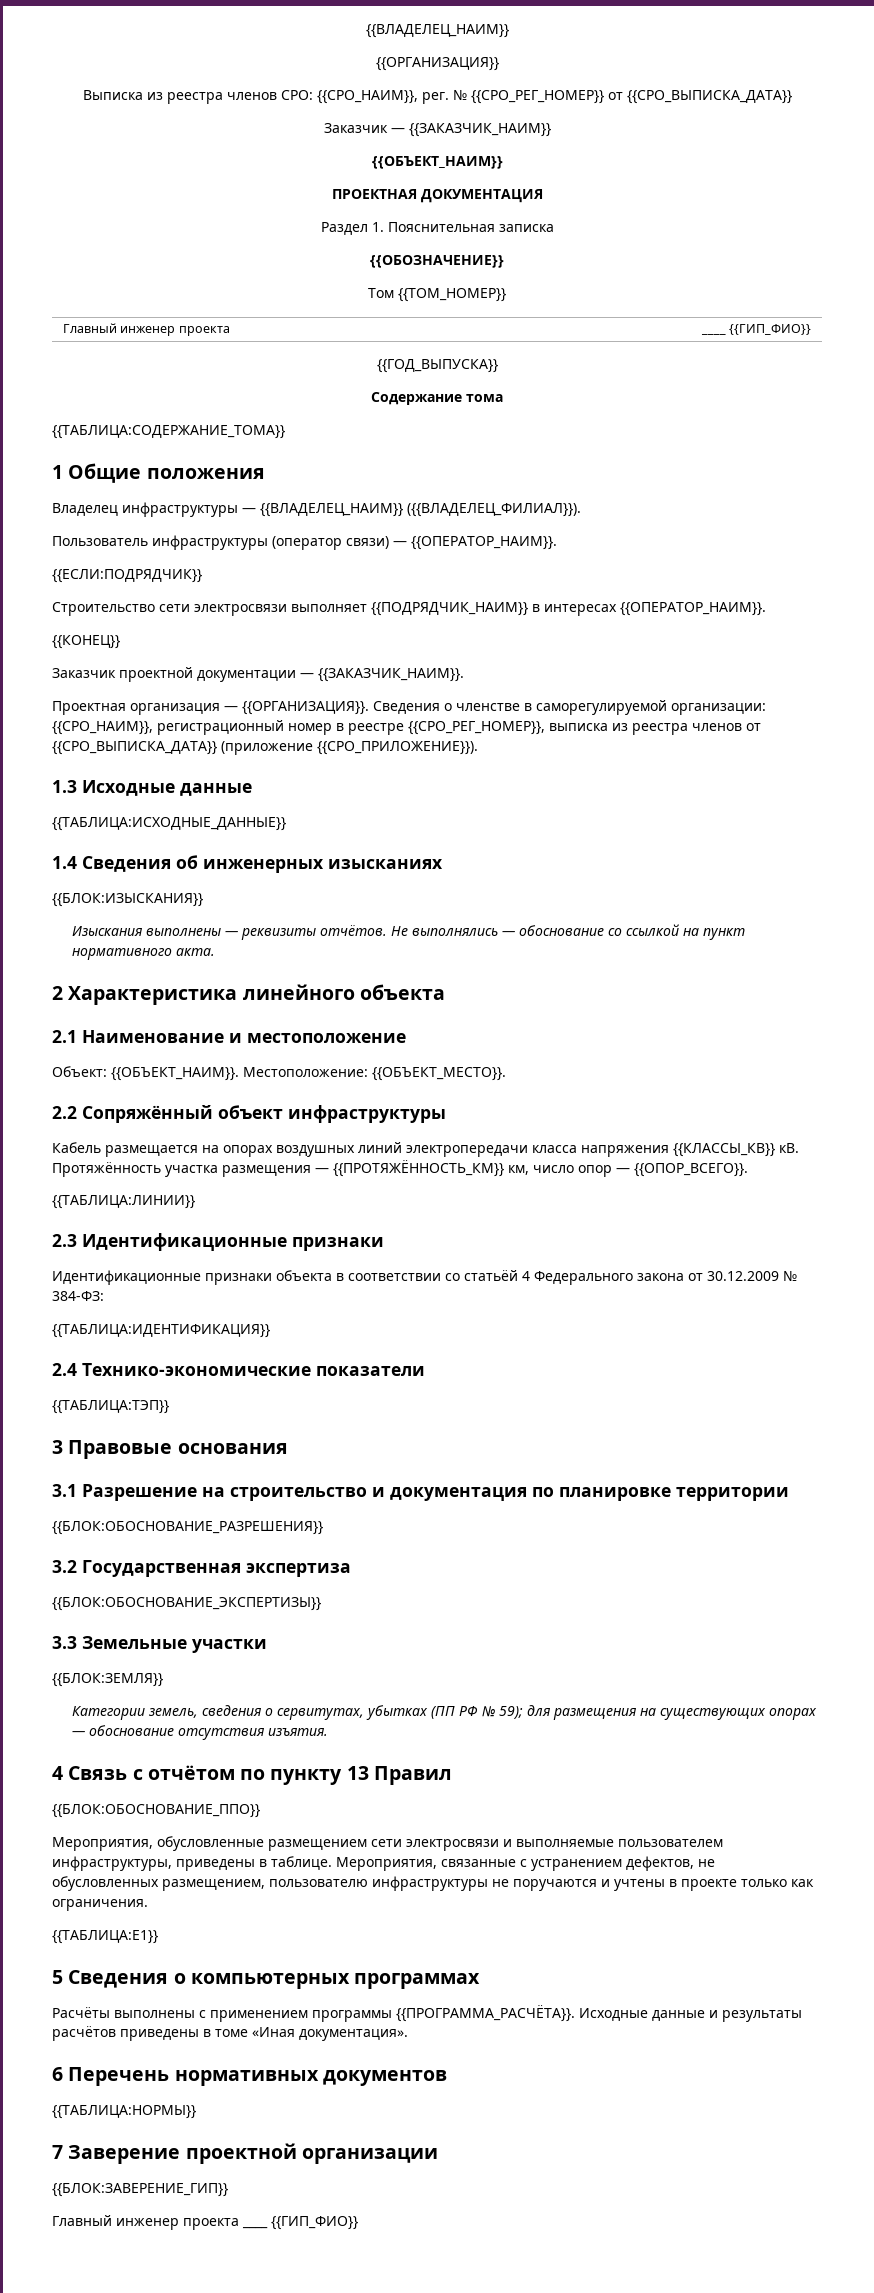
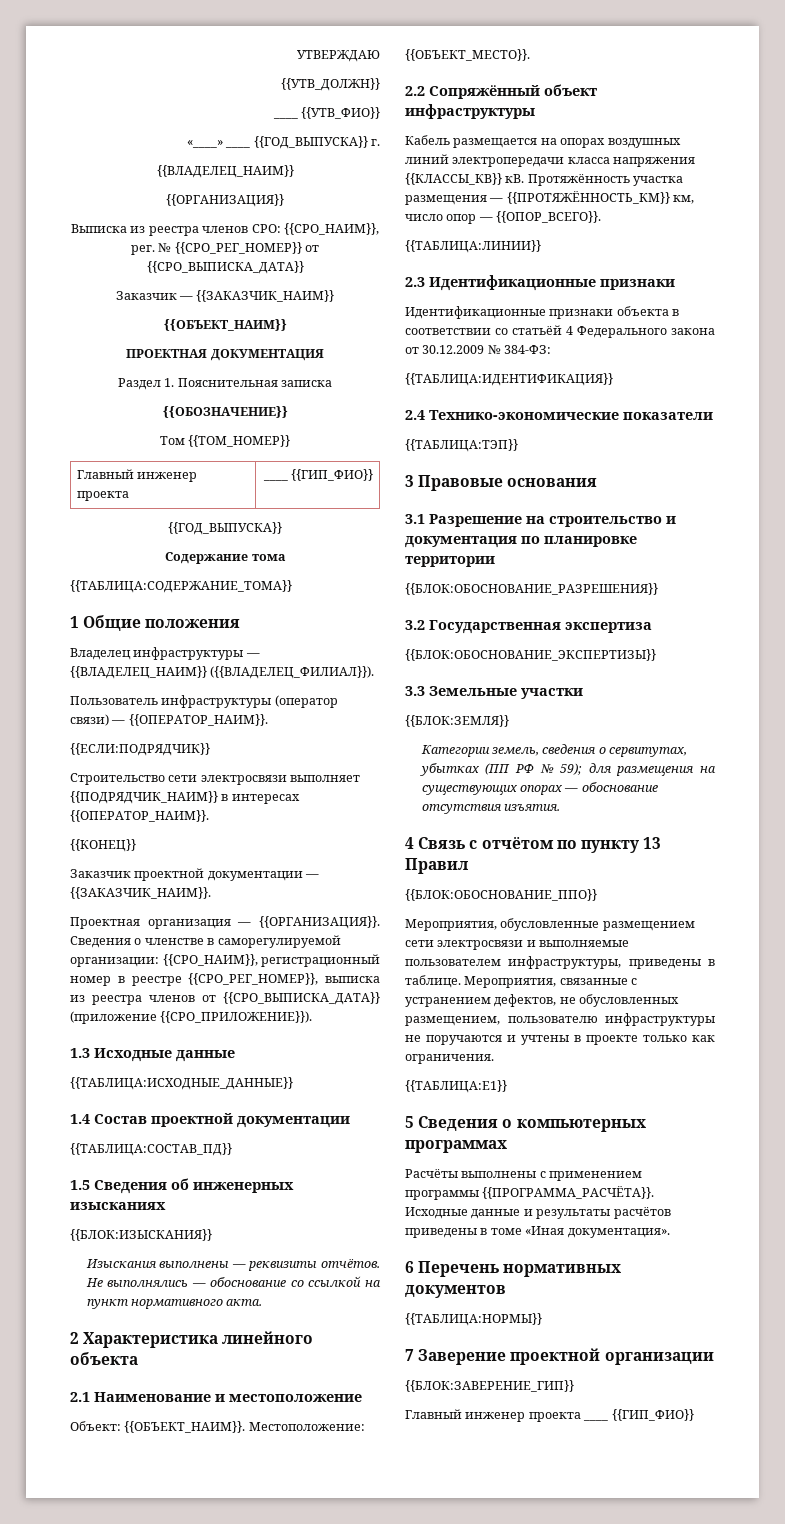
(365, 31) none -> [297,50,380,62] [281,78,380,91] [272,107,380,119] [186,136,380,149] УТВЕРЖДАЮ // {{УТВ_ДОЛЖН}} // ____ {{УТВ_ФИО}} // «____» ____ {{ГОД_ВЫПУСКА}} г. //
(77, 862) none -> [94,1113,350,1128] [70,1143,232,1156] [70,1180,90,1190] Состав проектной документации // {{ТАБЛИЦА:СОСТАВ_ПД}} // 1.5

